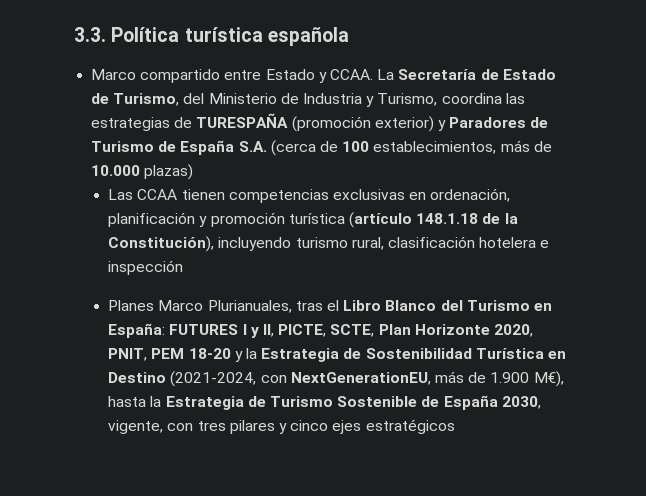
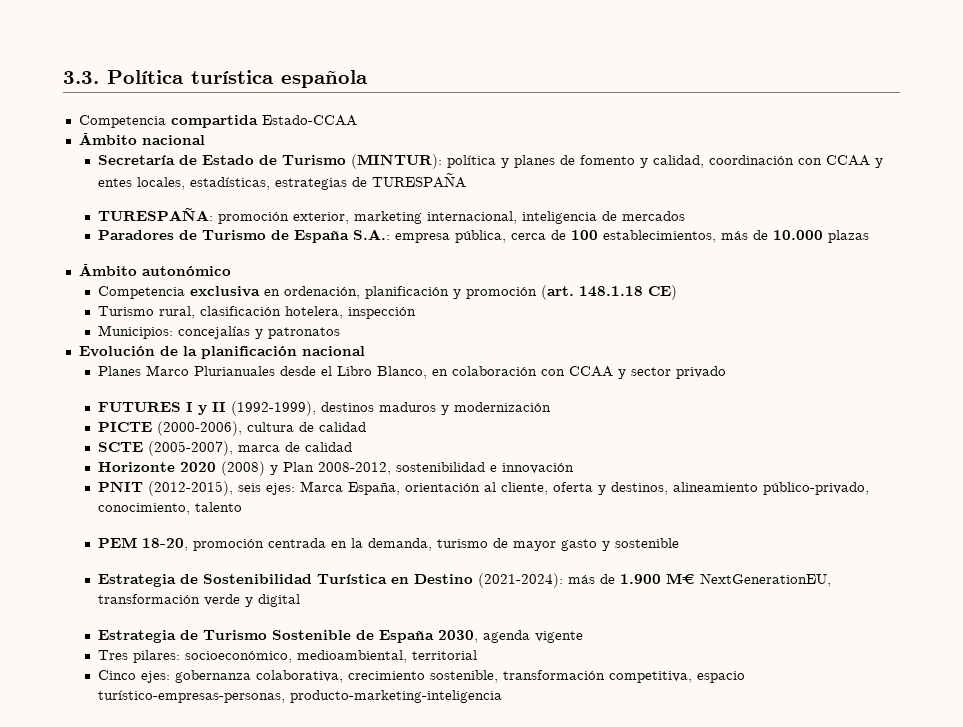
[91,69,556,83] [91,93,525,107] [91,113,446,132] Marco compartido entre Estado y CCAA. La Secretaría de Estado de Turismo, del Ministerio de Industria y Turismo, coordina las estrategias de TURESPAÑA (promoción exterior) y -> [78,115,357,128] [78,133,205,145] [97,154,883,169] [97,172,466,190] [97,208,685,224] Competencia compartida Estado-CCAA // Ámbito nacional // Secretaría de Estado de Turismo (MINTUR): política y planes de fomento y calidad, coordinación con CCAA y entes locales, estadísticas, estrategias de TURESPAÑA // TURESPAÑA: promoción exterior, marketing internacional, inteligencia de mercados //
[238,140,316,156] S.A. (cerca -> [352,229,546,243] S.A.: empresa pública, cerca
[144,164,194,180] [108,189,405,203] plazas) // Las CCAA tienen competencias exclusivas -> [827,230,869,243] [78,264,231,276] [97,286,260,299] plazas // Ámbito autonómico // Competencia exclusiva
[288,212,518,228] [108,236,550,252] [108,260,184,275] [108,300,552,313] [108,323,533,338] [108,348,257,362] turística (artículo 148.1.18 de la Constitución), incluyendo turismo rural, clasificación hotelera e inspección // Planes Marco Plurianuales, tras el Libro Blanco del Turismo en España: FUTURES I y II, PICTE, SCTE, Plan Horizonte 2020, PNIT, PEM 18-20 y la -> [540,285,677,300] [97,306,416,319] [97,325,340,339] [78,346,365,359] [97,365,726,379] [97,401,551,416] [97,421,366,436] [97,441,352,456] [97,461,574,476] [97,481,869,496] [97,502,242,515] [97,537,679,551] (art. 148.1.18 CE) // Turismo rural, clasificación hotelera, inspección // Municipios: concejalías y patronatos // Evolución de la planificación nacional // Planes Marco Plurianuales desde el Libro Blanco, en colaboración con CCAA y sector privado // FUTURES I y II (1992-1999), destinos maduros y modernización // PICTE (2000-2006), cultura de calidad // SCTE (2005-2007), marca de calidad // Horizonte 2020 (2008) y Plan 2008-2012, sostenibilidad e innovación // PNIT (2012-2015), seis ejes: Marca España, orientación al cliente, oferta y destinos, alineamiento público-privado, conocimiento, talento // PEM 18-20, promoción centrada en la demanda, turismo de mayor gasto y sostenible //
[170,371,564,387] [108,396,162,407] (2021-2024, con NextGenerationEU, más de 1.900 M€), hasta la -> [477,573,831,588] [97,594,300,607] (2021-2024): más de 1.900 M€ NextGenerationEU, transformación verde y digital //
[108,419,455,434] vigente, con tres pilares y cinco ejes estratégicos -> [482,630,583,643] [97,650,477,663] [97,670,745,683] [97,690,502,703] agenda vigente // Tres pilares: socioeconómico, medioambiental, territorial // Cinco ejes: gobernanza colaborativa, crecimiento sostenible, transformación competitiva, espacio turístico-empresas-personas, producto-marketing-inteligencia

